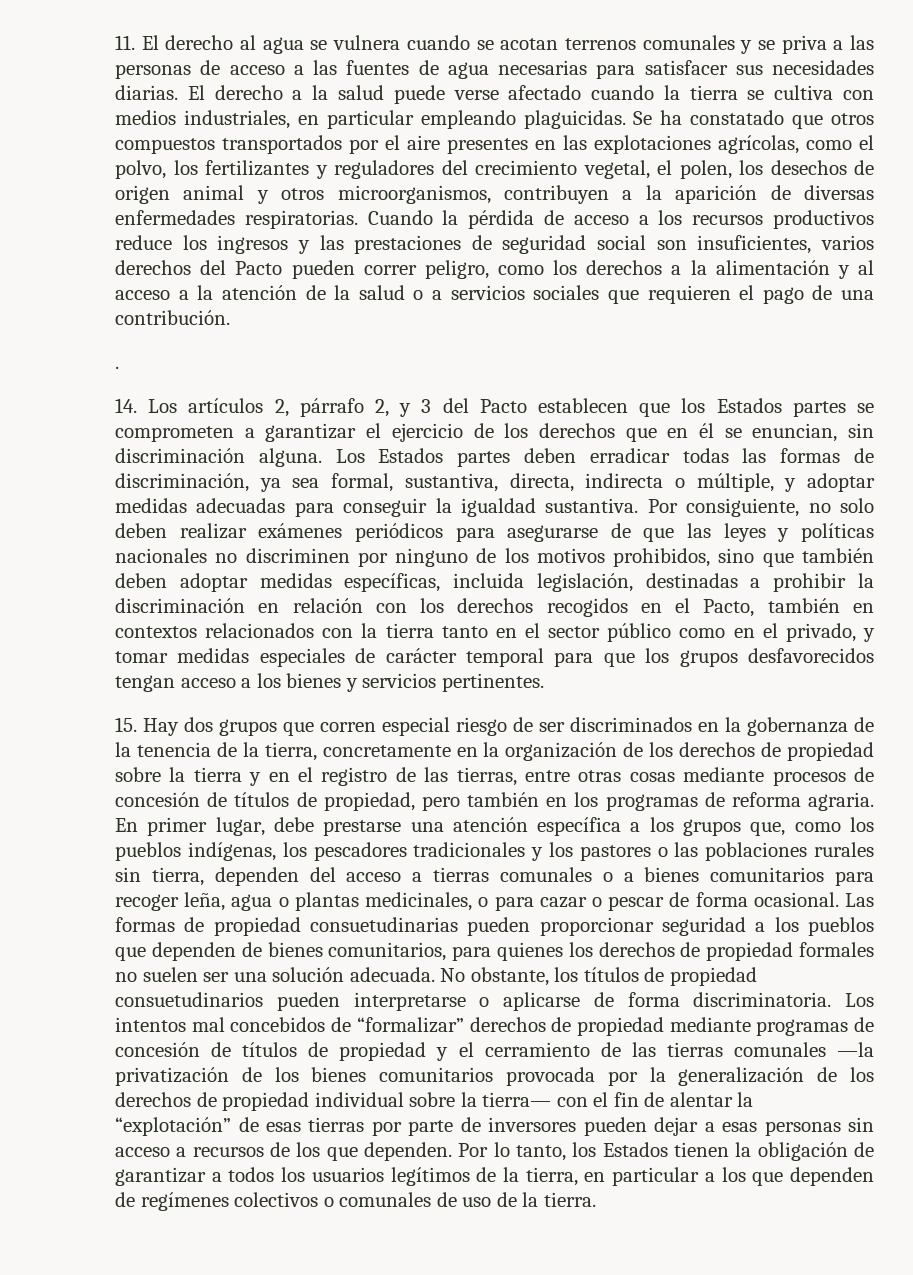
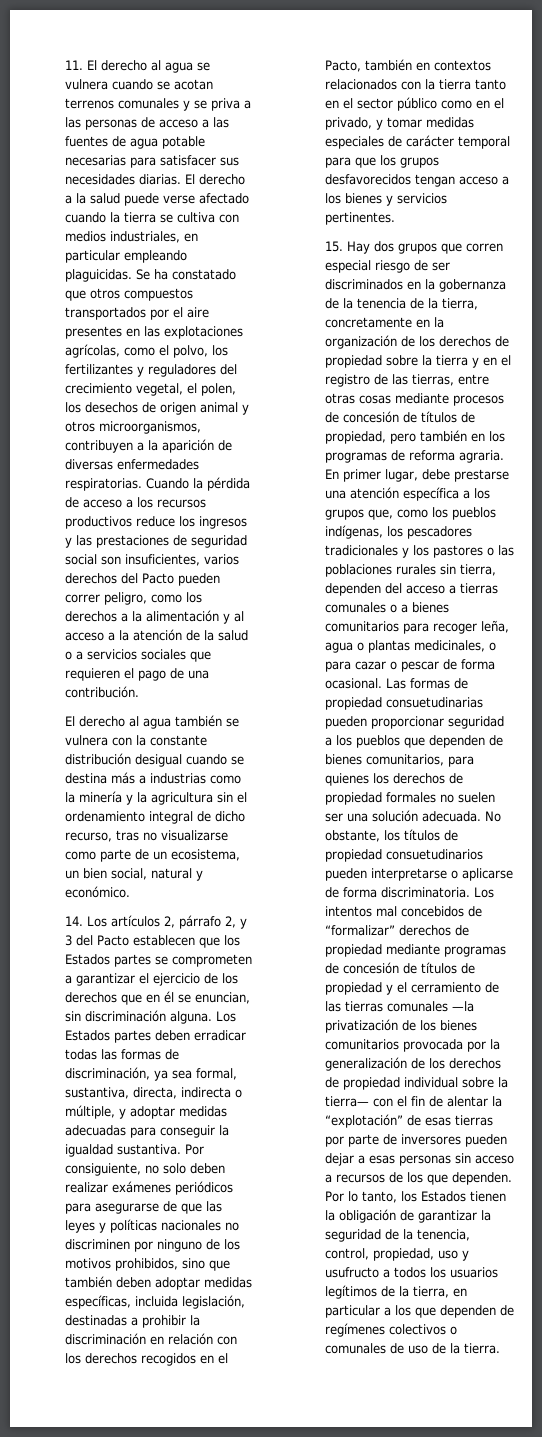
(489, 70) none -> [161,136,205,149] potable
[115,366,120,369] . -> [64,715,239,729] [64,735,207,746] [64,753,244,767] [64,772,241,784] [64,791,247,805] [64,811,245,824] [64,830,228,842] [64,849,240,862] [64,868,203,881] [64,886,130,898] El derecho al agua también se vulnera con la constante distribución desigual cuando se destina más a industrias como la minería y la agricultura sin el ordenamiento integral de dicho recurso, tras no visualizarse como parte de un ecosistema, un bien social, natural y económico.
(207, 1176) none -> [480,1210,491,1221] [324,1229,470,1242] [324,1248,469,1261] [324,1267,379,1278] la seguridad de la tenencia, control, propiedad, uso y usufructo

